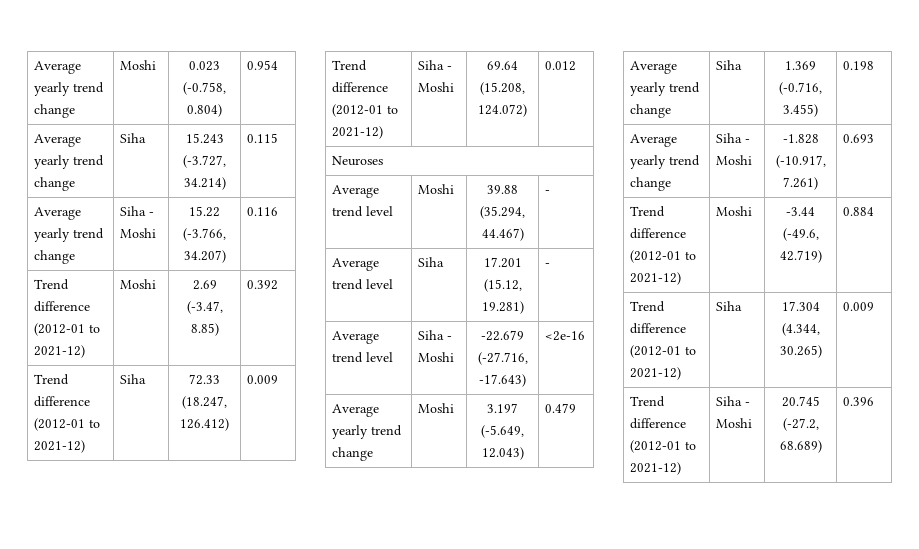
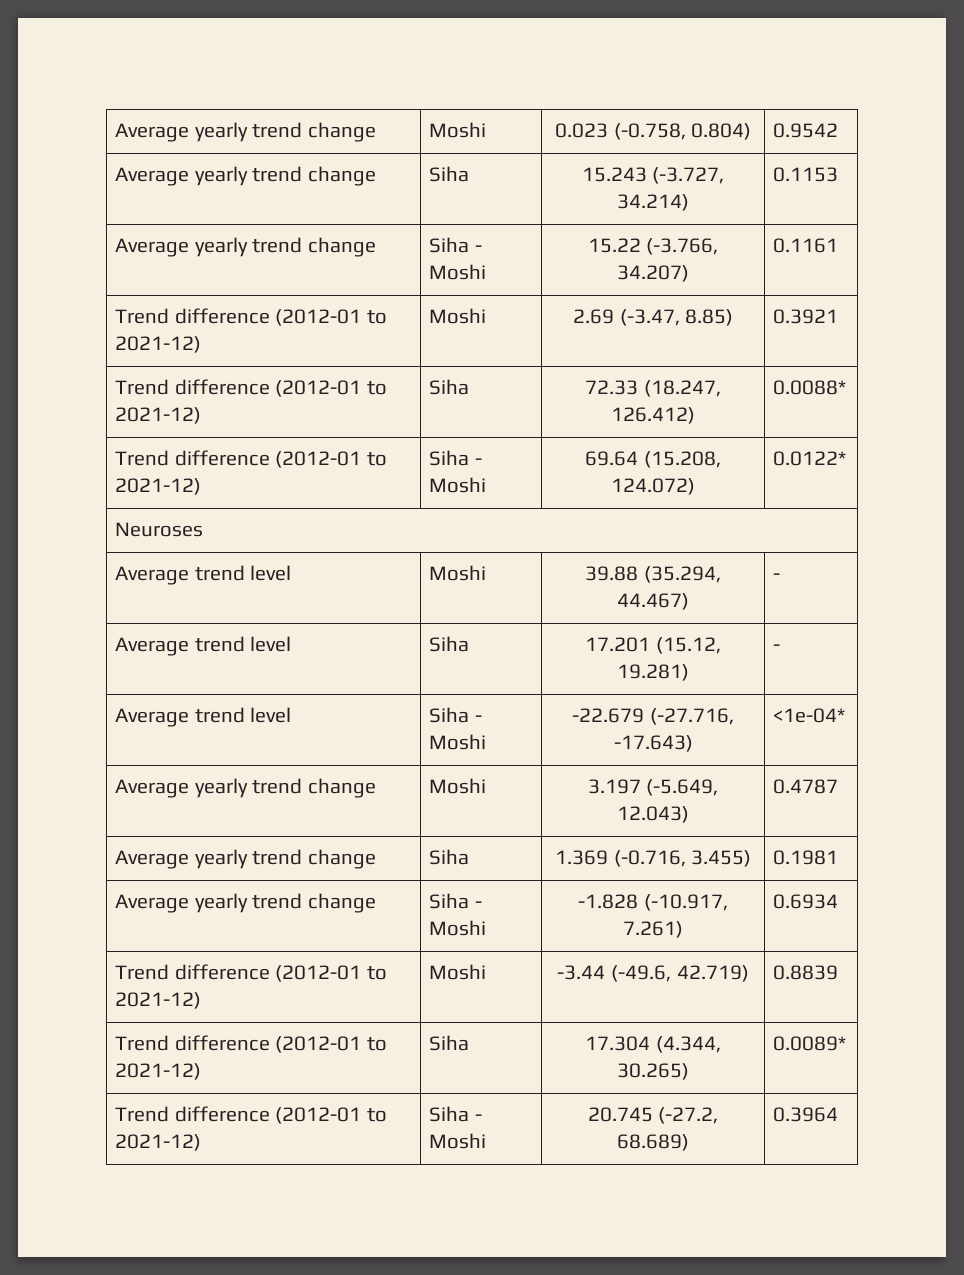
[246,60,278,70] 0.954 -> [773,123,839,138] 0.9542
[246,133,278,143] 0.115 -> [773,167,839,182] 0.1153
[246,207,278,216] 0.116 -> [773,238,839,253] 0.1161
[246,280,278,290] 0.392 -> [773,309,839,324] 0.3921
[246,375,278,384] 0.009 -> [773,380,847,395] 0.0088*
[544,61,576,71] 0.012 -> [773,451,847,466] 0.0122*
[544,331,585,341] <2e-16 -> [773,708,846,723] <1e-04*
[544,403,576,413] 0.479 -> [773,779,839,794] 0.4787
[842,61,874,70] 0.198 -> [773,850,839,865] 0.1981
[842,134,874,143] 0.693 -> [773,894,839,909] 0.6934
[842,207,874,216] 0.884 -> [773,965,839,980] 0.8839
[842,302,874,311] 0.009 -> [773,1036,847,1051] 0.0089*
[842,397,874,406] 0.396 -> [773,1107,839,1122] 0.3964

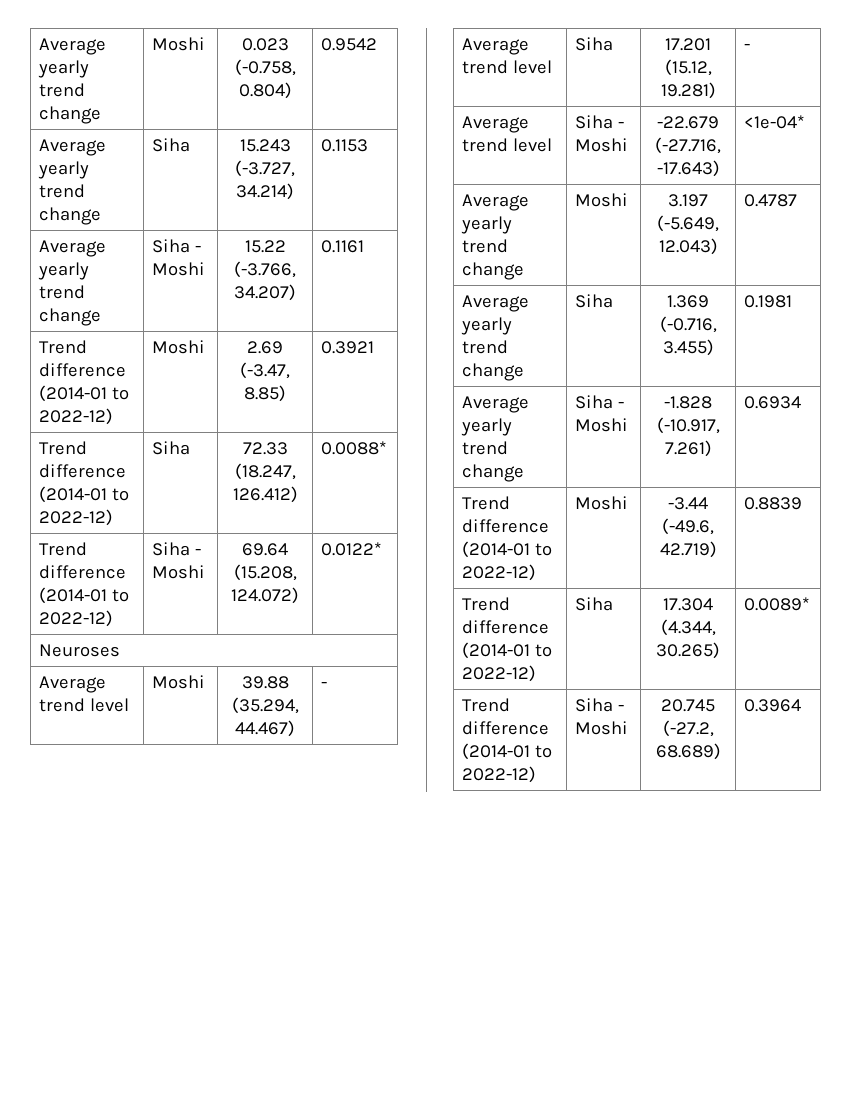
[275,309,387,326] [115,336,202,353] (2012-01 to 2021-12) -> [38,385,129,402] [38,408,113,425] (2014-01 to 2022-12)
[275,380,387,397] [115,407,202,424] (2012-01 to 2021-12) -> [38,486,129,503] [38,509,113,526] (2014-01 to 2022-12)
[275,451,387,468] [115,478,202,495] (2012-01 to 2021-12) -> [38,587,129,604] [38,610,113,627] (2014-01 to 2022-12)
[275,965,387,982] [115,992,202,1009] (2012-01 to 2021-12) -> [461,541,552,558] [461,564,536,581] (2014-01 to 2022-12)
[275,1036,387,1053] [115,1063,202,1080] (2012-01 to 2021-12) -> [461,642,552,659] [461,665,536,682] (2014-01 to 2022-12)
[275,1107,387,1124] [115,1134,202,1151] (2012-01 to 2021-12) -> [461,743,552,760] [461,766,536,783] (2014-01 to 2022-12)

